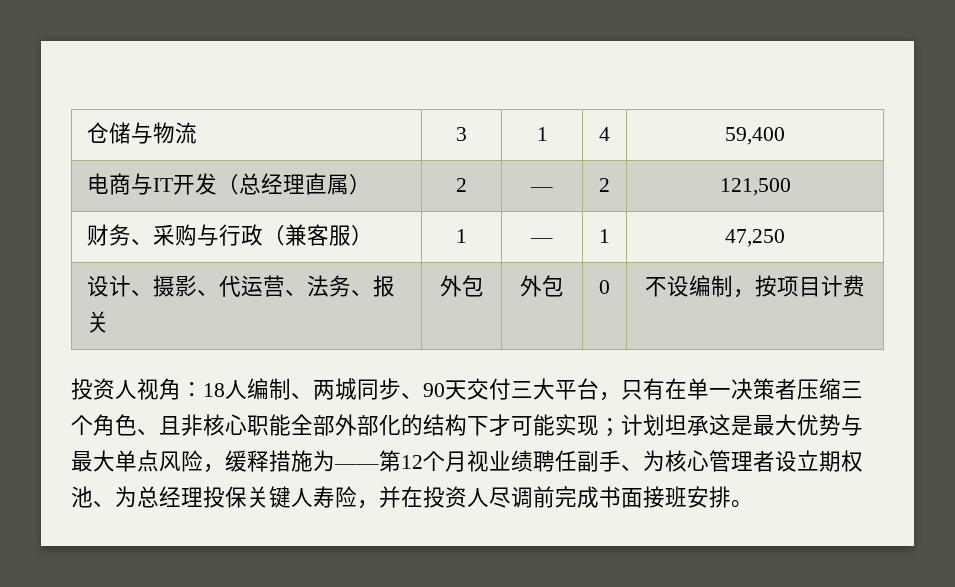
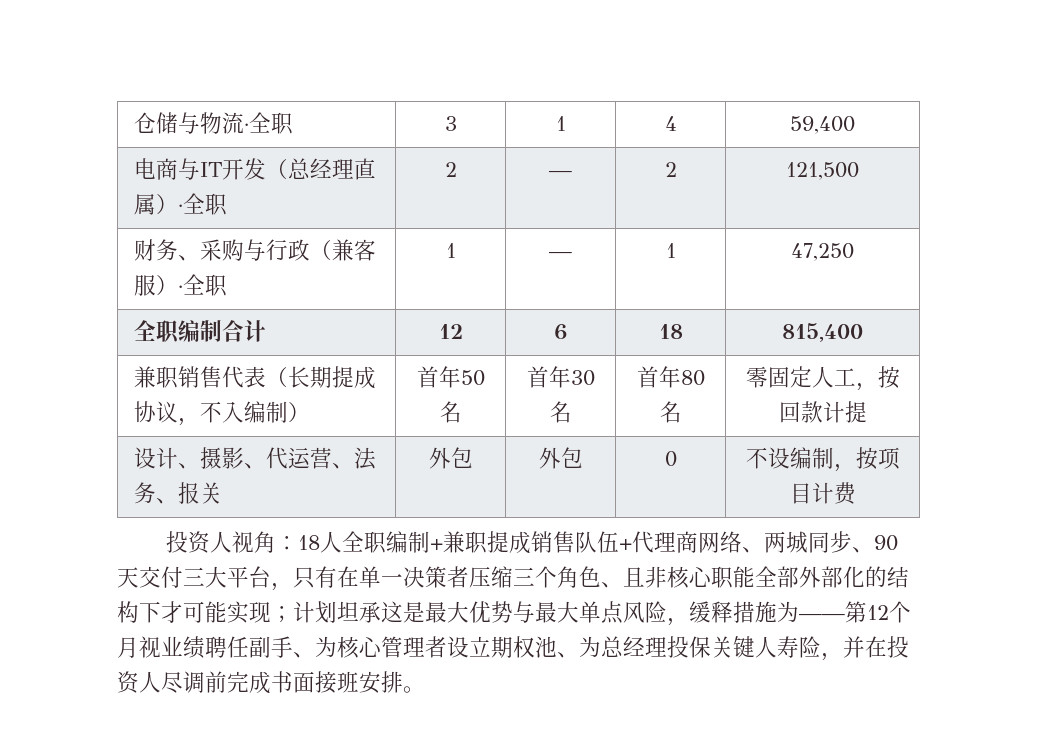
(197, 133) none -> [243,112,293,135] ·全职
(371, 184) none -> [177,193,227,216] ·全职
(373, 235) none -> [177,274,227,297] ·全职
(785, 238) none -> [133,320,266,344] [438,324,463,339] [554,324,567,340] [658,324,683,339] [782,323,863,342] [133,366,376,389] [133,401,310,426] [416,366,485,388] [439,401,462,423] [526,366,595,388] [549,401,572,423] [636,366,705,388] [659,401,682,423] [745,366,900,391] [778,401,867,423] // 全职编制合计 | 12 | 6 | 18 | 815,400 // 兼职销售代表（长期提成协议，不入编制） | 首年50名 | 首年30名 | 首年80名 | 零固定人工，按回款计提
[247,378,291,400] 编制 -> [342,531,743,554] 全职编制+兼职提成销售队伍+代理商网络

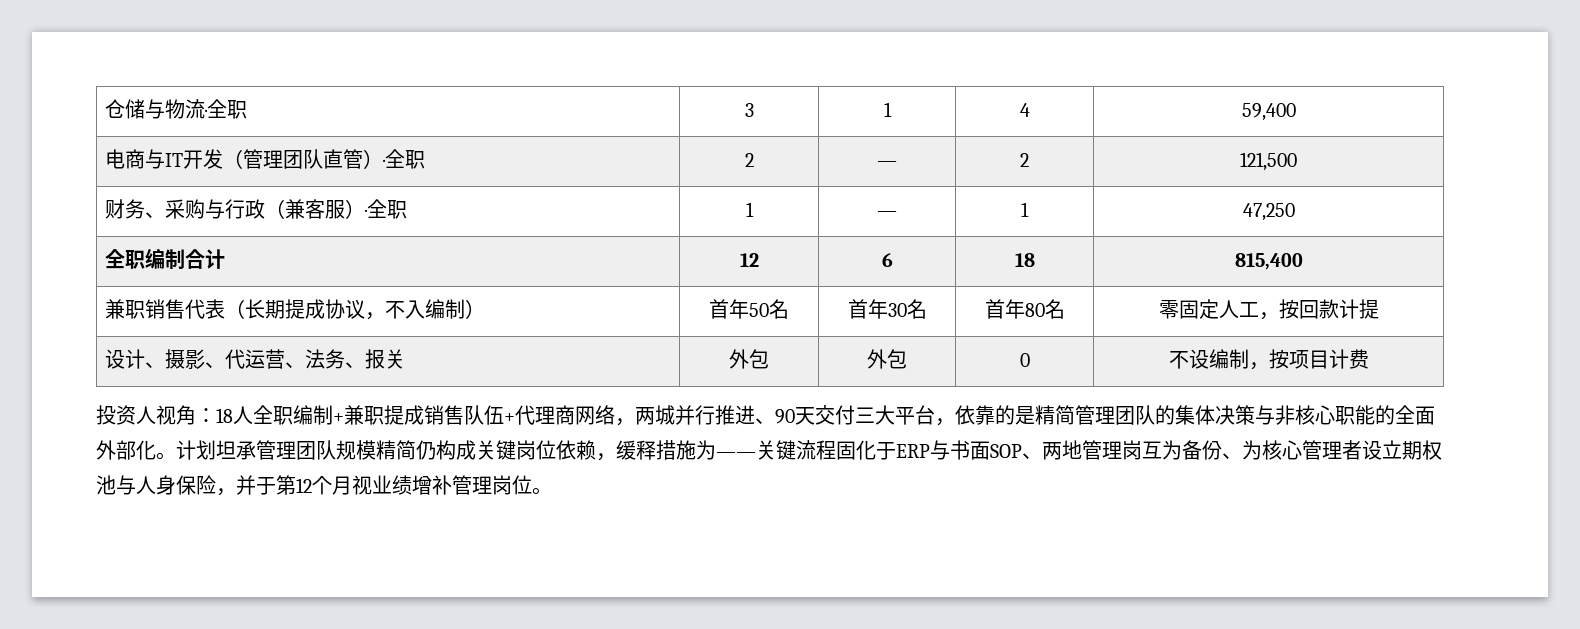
[287,158,376,180] [133,194,156,215] 总经理直属 -> [242,149,363,169] 管理团队直管
[742,531,853,553] 、两城同步 -> [615,405,755,426] ，两城并行推进
[293,566,909,589] [117,601,911,626] [117,636,293,659] 只有在单一决策者压缩三个角色、且非核心职能全部外部化的结构下才可能实现；计划坦承这是最大优势与最大单点风险，缓释措施为——第12个月视业绩聘任副手 -> [955,405,1435,425] [96,440,1222,461] 依靠的是精简管理团队的集体决策与非核心职能的全面外部化。计划坦承管理团队规模精简仍构成关键岗位依赖，缓释措施为——关键流程固化于ERP与书面SOP、两地管理岗互为备份
[557,636,909,661] [117,671,403,694] 、为总经理投保关键人寿险，并在投资人尽调前完成书面接班安排 -> [116,475,532,496] 与人身保险，并于第12个月视业绩增补管理岗位

